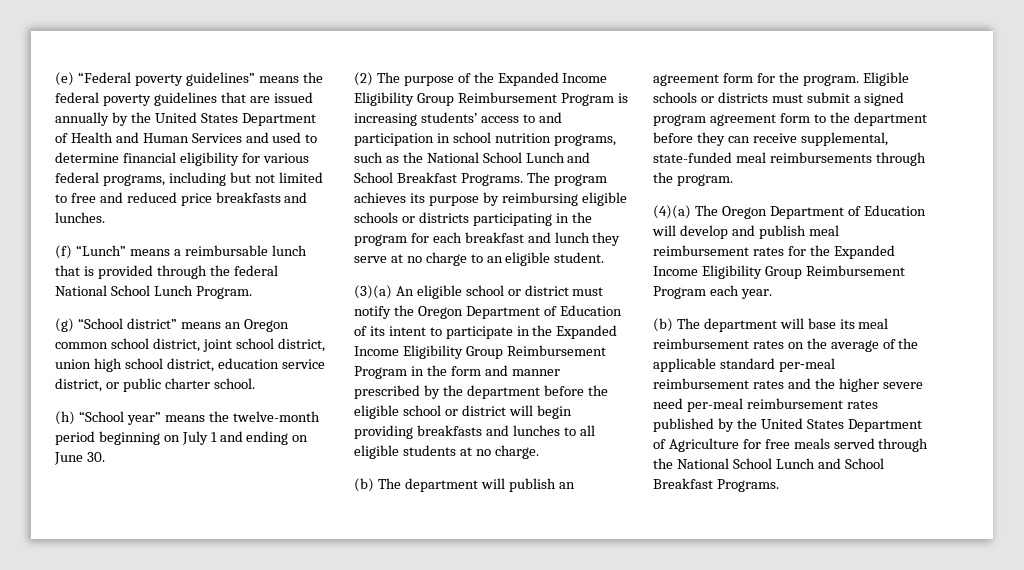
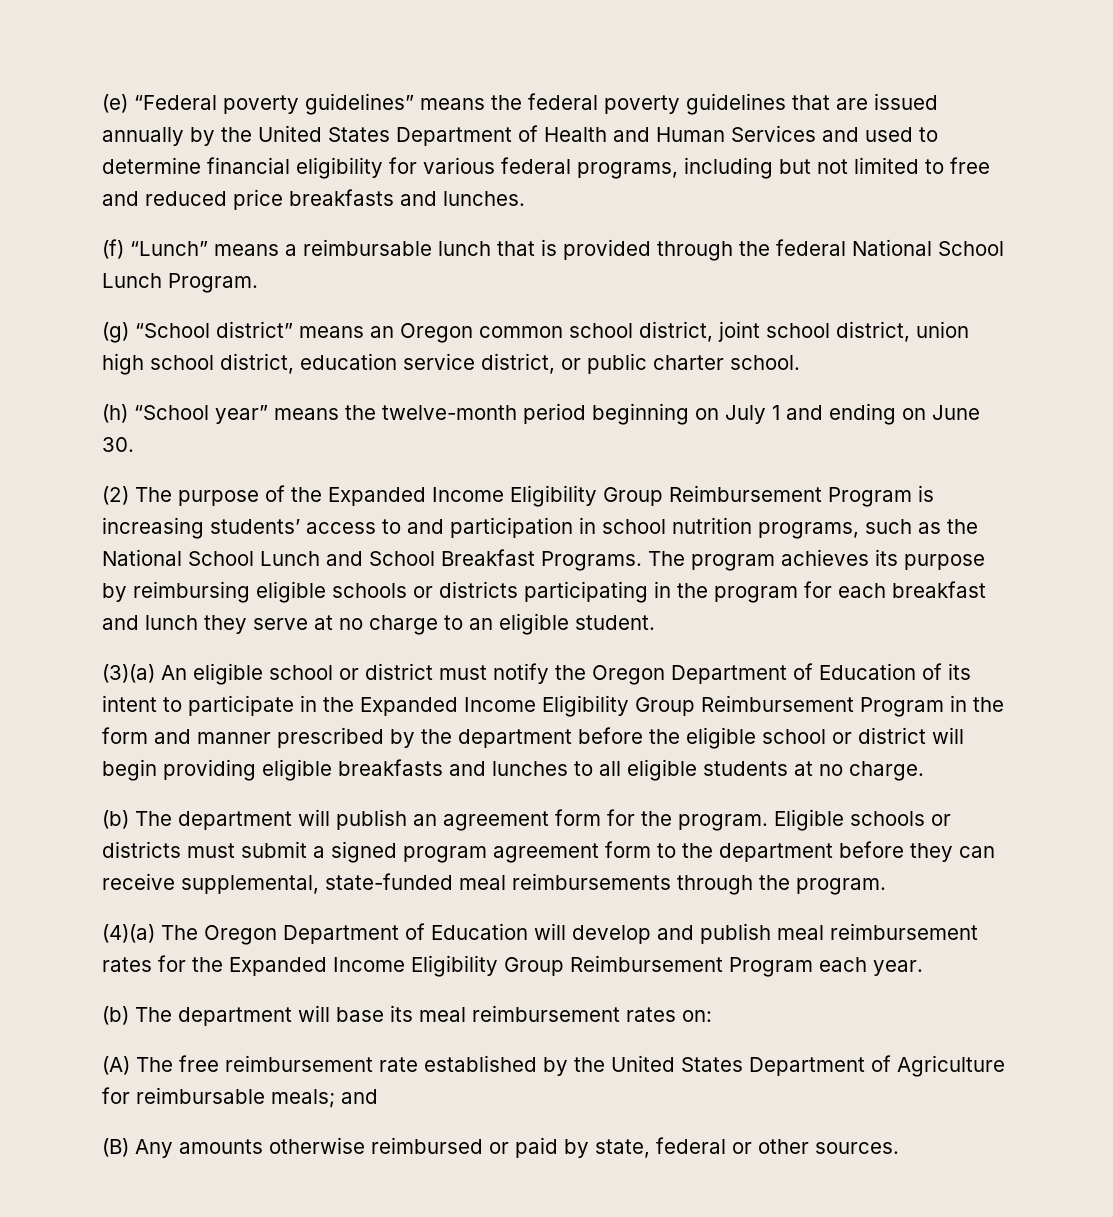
(413, 432) none -> [262,759,332,781] eligible
[787,338,919,352] [653,358,835,372] [653,378,923,392] [653,398,878,412] [653,418,714,432] on the average of the applicable standard per‑meal reimbursement rates and the higher severe need per-meal reimbursement rates published -> [682,1010,712,1022] [102,1055,537,1075] on: // (A) The free reimbursement rate established
[764,438,929,452] [653,458,884,469] [653,478,779,492] free meals served through the National School Lunch and School Breakfast Programs. -> [136,1087,378,1108] [102,1137,899,1158] reimbursable meals; and // (B) Any amounts otherwise reimbursed or paid by state, federal or other sources.

